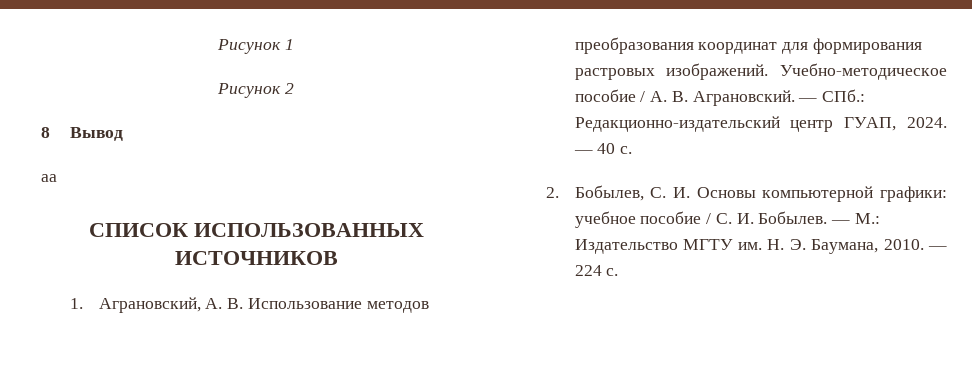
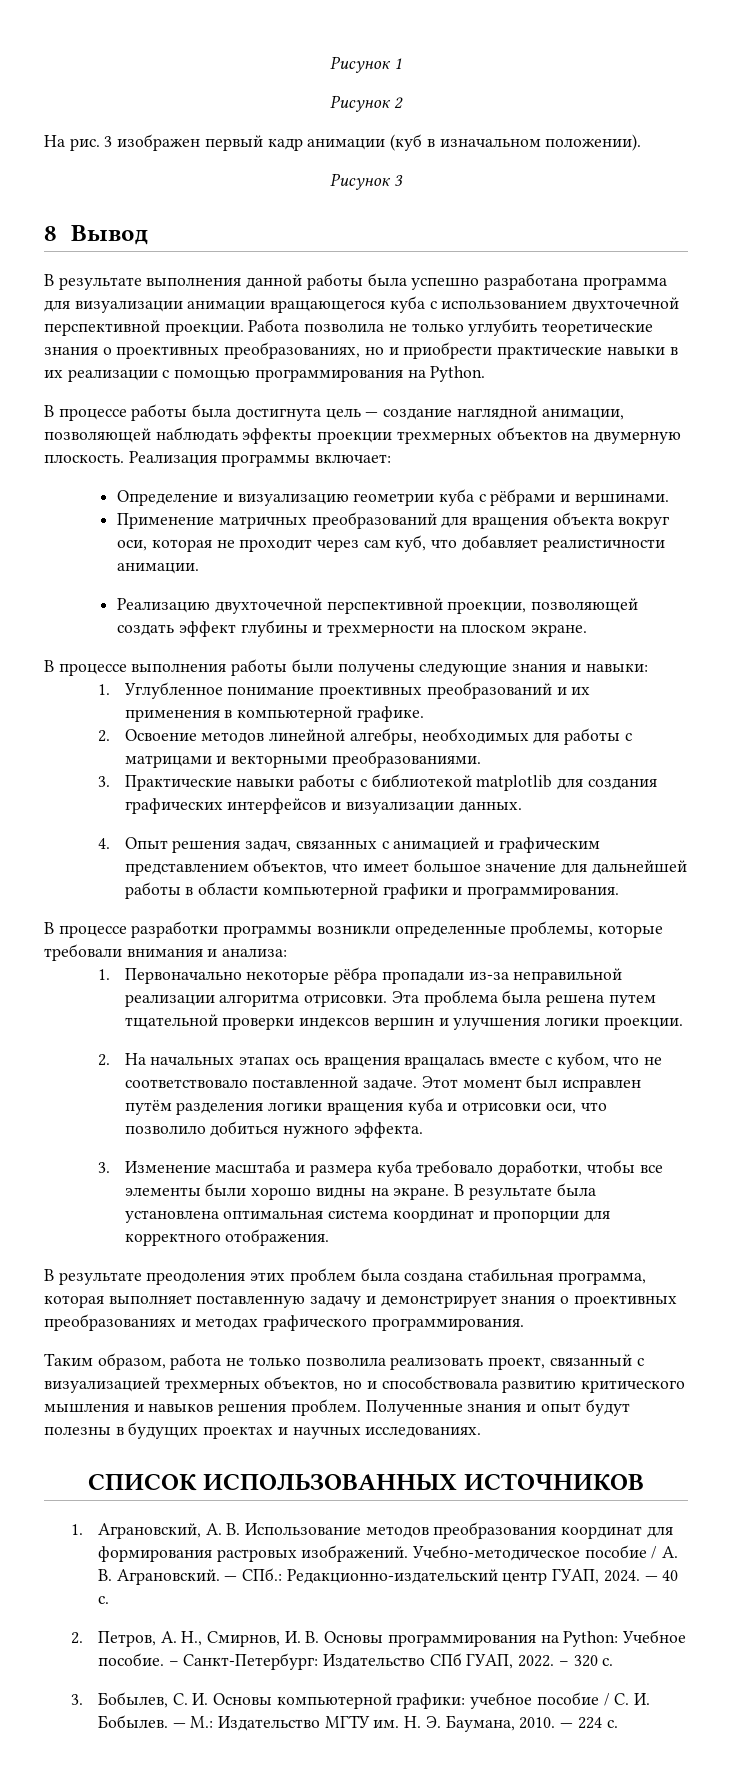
[41,127,123,141] [41,174,57,182] 8 Вывод // аа -> [44,134,642,151] [330,173,403,190] [44,225,148,245] [44,273,667,290] [44,296,680,313] [44,319,654,336] [44,342,678,359] [44,366,486,382] [44,404,624,421] [44,427,682,444] [44,451,392,467] [117,489,669,506] [117,512,670,529] [117,535,665,552] [117,563,200,574] [117,598,638,614] [117,620,588,637] [44,659,648,676] [97,682,591,699] [124,706,424,722] [97,728,632,745] [124,751,481,768] [97,774,657,791] [124,798,522,814] [97,837,600,853] [124,859,687,876] [124,882,620,899] [44,921,664,938] [44,944,288,961] [97,967,623,984] [124,990,656,1007] [124,1014,683,1030] [97,1052,662,1069] [124,1075,642,1092] [124,1098,607,1115] [124,1121,423,1138] [97,1160,663,1177] [124,1183,596,1200] [124,1210,611,1223] [124,1229,330,1246] [44,1268,646,1285] [44,1295,677,1308] [44,1314,524,1331] [44,1353,644,1370] [44,1376,686,1393] [44,1399,630,1416] [44,1422,482,1439] На рис. 3 изображен первый кадр анимации (куб в изначальном положении). // Рисунок 3 // 8 Вывод // В результате выполнения данной работы была успешно разработана программа для визуализации анимации вращающегося куба с использованием двухточечной перспективной проекции. Работа позволила не только углубить теоретические знания о проективных преобразованиях, но и приобрести практические навыки в их реализации с помощью программирования на Python. // В процессе работы была достигнута цель — создание наглядной анимации, позволяющей наблюдать эффекты проекции трехмерных объектов на двумерную плоскость. Реализация программы включает: // Определение и визуализацию геометрии куба с рёбрами и вершинами. // Применение матричных преобразований для вращения объекта вокруг оси, которая не проходит через сам куб, что добавляет реалистичности анимации. // Реализацию двухточечной перспективной проекции, позволяющей создать эффект глубины и трехмерности на плоском экране. // В процессе выполнения работы были получены следующие знания и навыки: // 1. Углубленное понимание проективных преобразований и их применения в компьютерной графике. // 2. Освоение методов линейной алгебры, необходимых для работы с матрицами и векторными преобразованиями. // 3. Практические навыки работы с библиотекой matplotlib для создания графических интерфейсов и визуализации данных. // 4. Опыт решения задач, связанных с анимацией и графическим представлением объектов, что имеет большое значение для дальнейшей работы в области компьютерной графики и программирования. // В процессе разработки программы возникли определенные проблемы, которые требовали внимания и анализа: // 1. Первоначально некоторые рёбра пропадали из-за неправильной реализации алгоритма отрисовки. Эта проблема была решена путем тщательной проверки индексов вершин и улучшения логики проекции. // 2. На начальных этапах ось вращения вращалась вместе с кубом, что не соответствовало поставленной задаче. Этот момент был исправлен путём разделения логики вращения куба и отрисовки оси, что позволило добиться нужного эффекта. // 3. Изменение масштаба и размера куба требовало доработки, чтобы все элементы были хорошо видны на экране. В результате была установлена оптимальная система координат и пропорции для корректного отображения. // В результате преодоления этих проблем была создана стабильная программа, которая выполняет поставленную задачу и демонстрирует знания о проективных преобразованиях и методах графического программирования. // Таким образом, работа не только позволила реализовать проект, связанный с визуализацией трехмерных объектов, но и способствовала развитию критического мышления и навыков решения проблем. Полученные знания и опыт будут полезны в будущих проектах и научных исследованиях.
(559, 192) none -> [97,1630,687,1647] [97,1653,614,1670] [70,1694,83,1705] Петров, А. Н., Смирнов, И. В. Основы программирования на Python: Учебное пособие. – Санкт-Петербург: Издательство СПб ГУАП, 2022. – 320 с. // 3.

